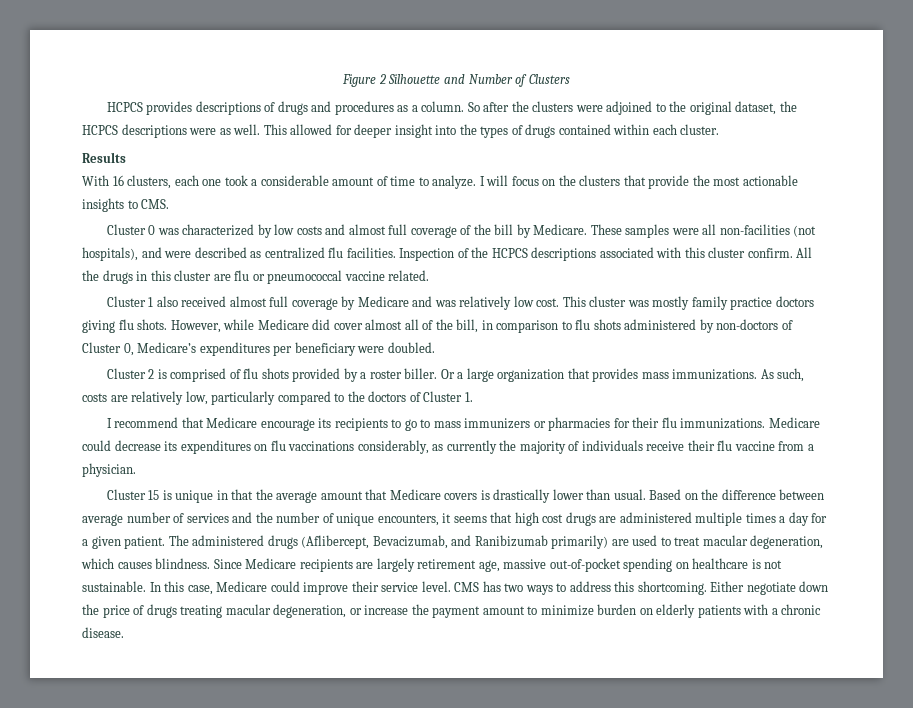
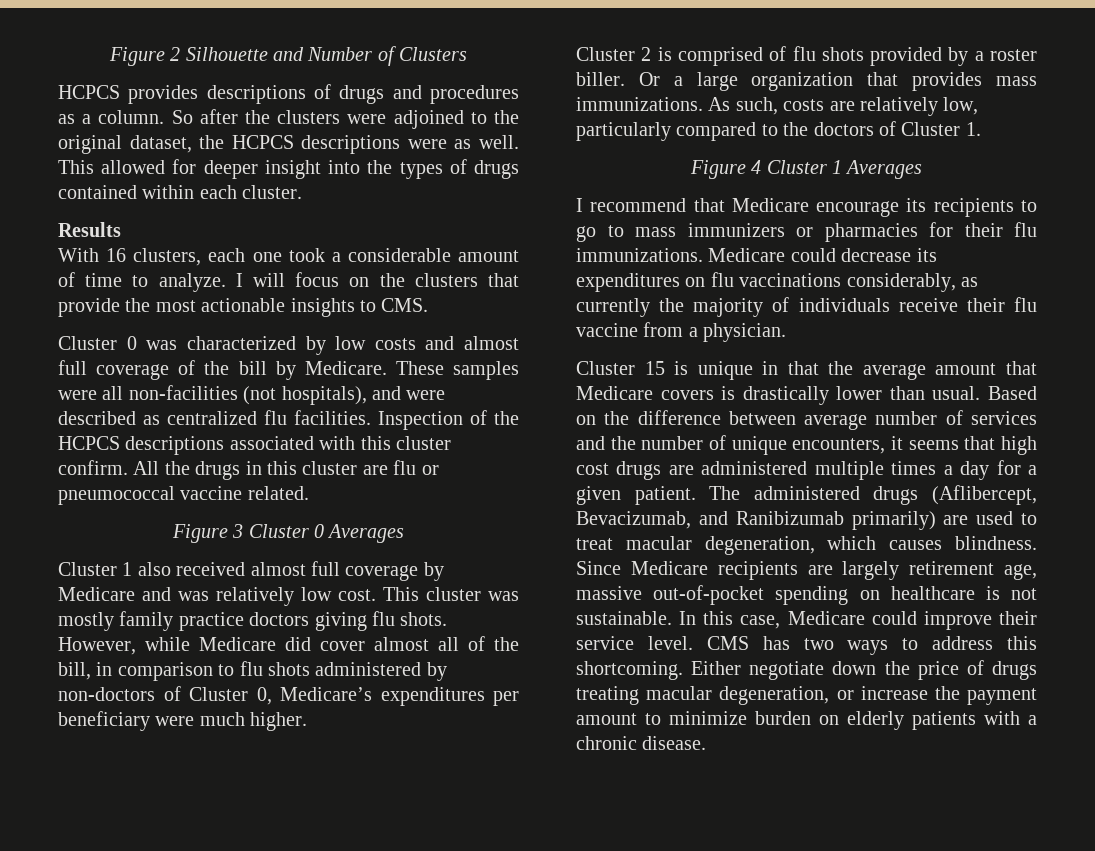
(430, 275) none -> [171,524,405,543] // Figure 3 Cluster 0 Averages
[387,342,435,353] doubled. -> [199,712,308,731] much higher.
(473, 397) none -> [689,160,923,179] // Figure 4 Cluster 1 Averages

